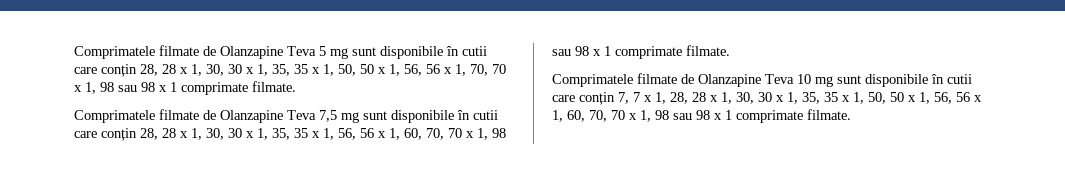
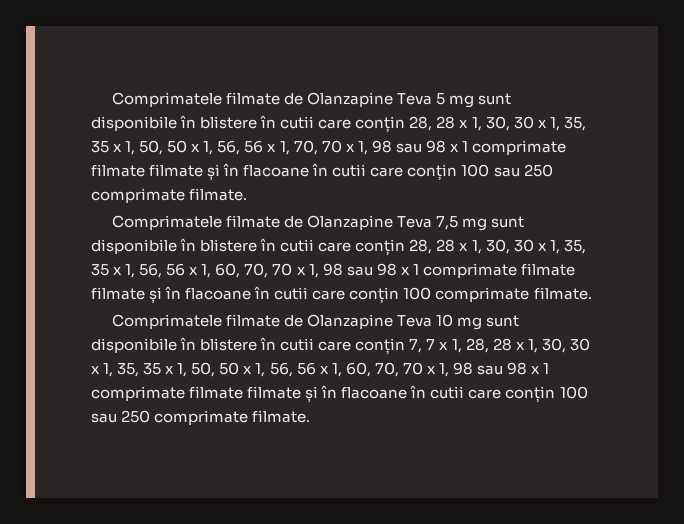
(459, 51) none -> [200,115,277,129] blistere în
(248, 88) none -> [91,163,553,181] [91,188,185,203] filmate filmate și în flacoane în cutii care conțin 100 sau 250 comprimate
(470, 115) none -> [200,238,277,252] blistere în
(682, 52) none -> [520,263,575,276] [91,286,530,304] filmate filmate și în flacoane în cutii care conțin 100 comprimate
(944, 79) none -> [200,337,277,351] blistere în
(803, 116) none -> [189,385,588,403] [91,410,249,425] filmate filmate și în flacoane în cutii care conțin 100 sau 250 comprimate

